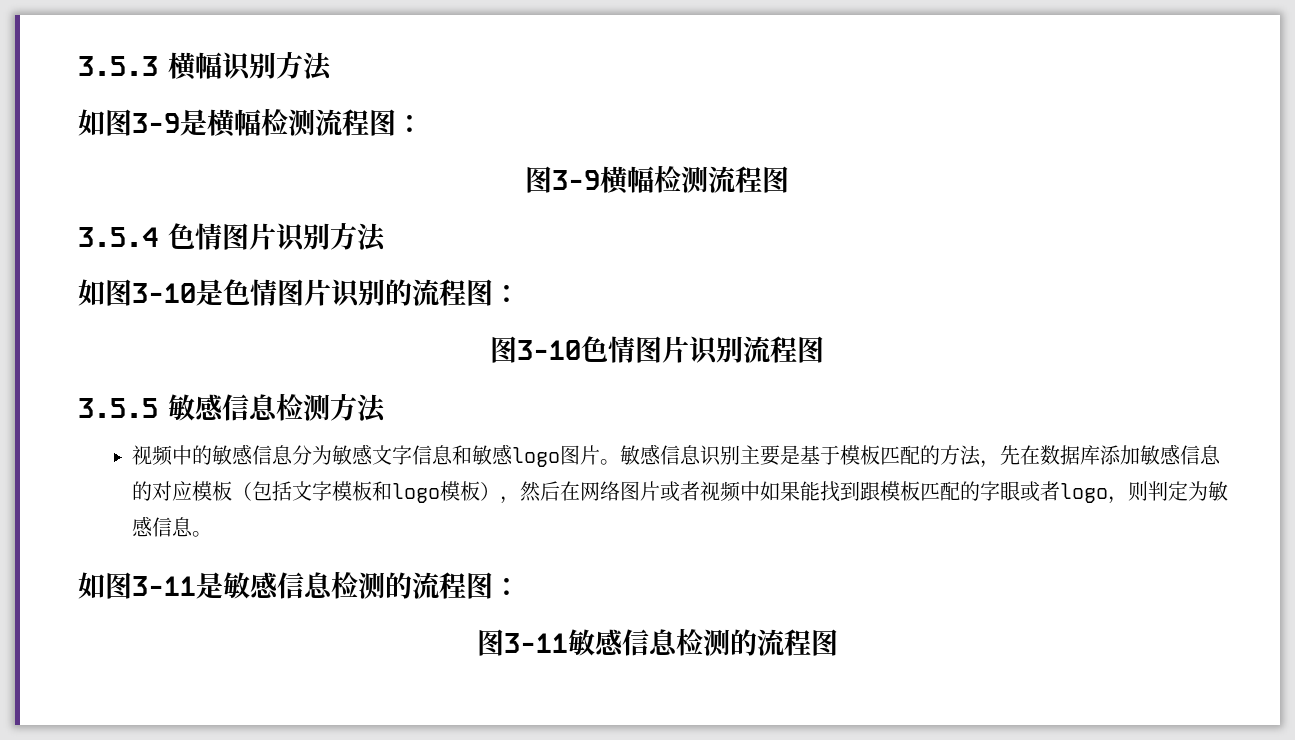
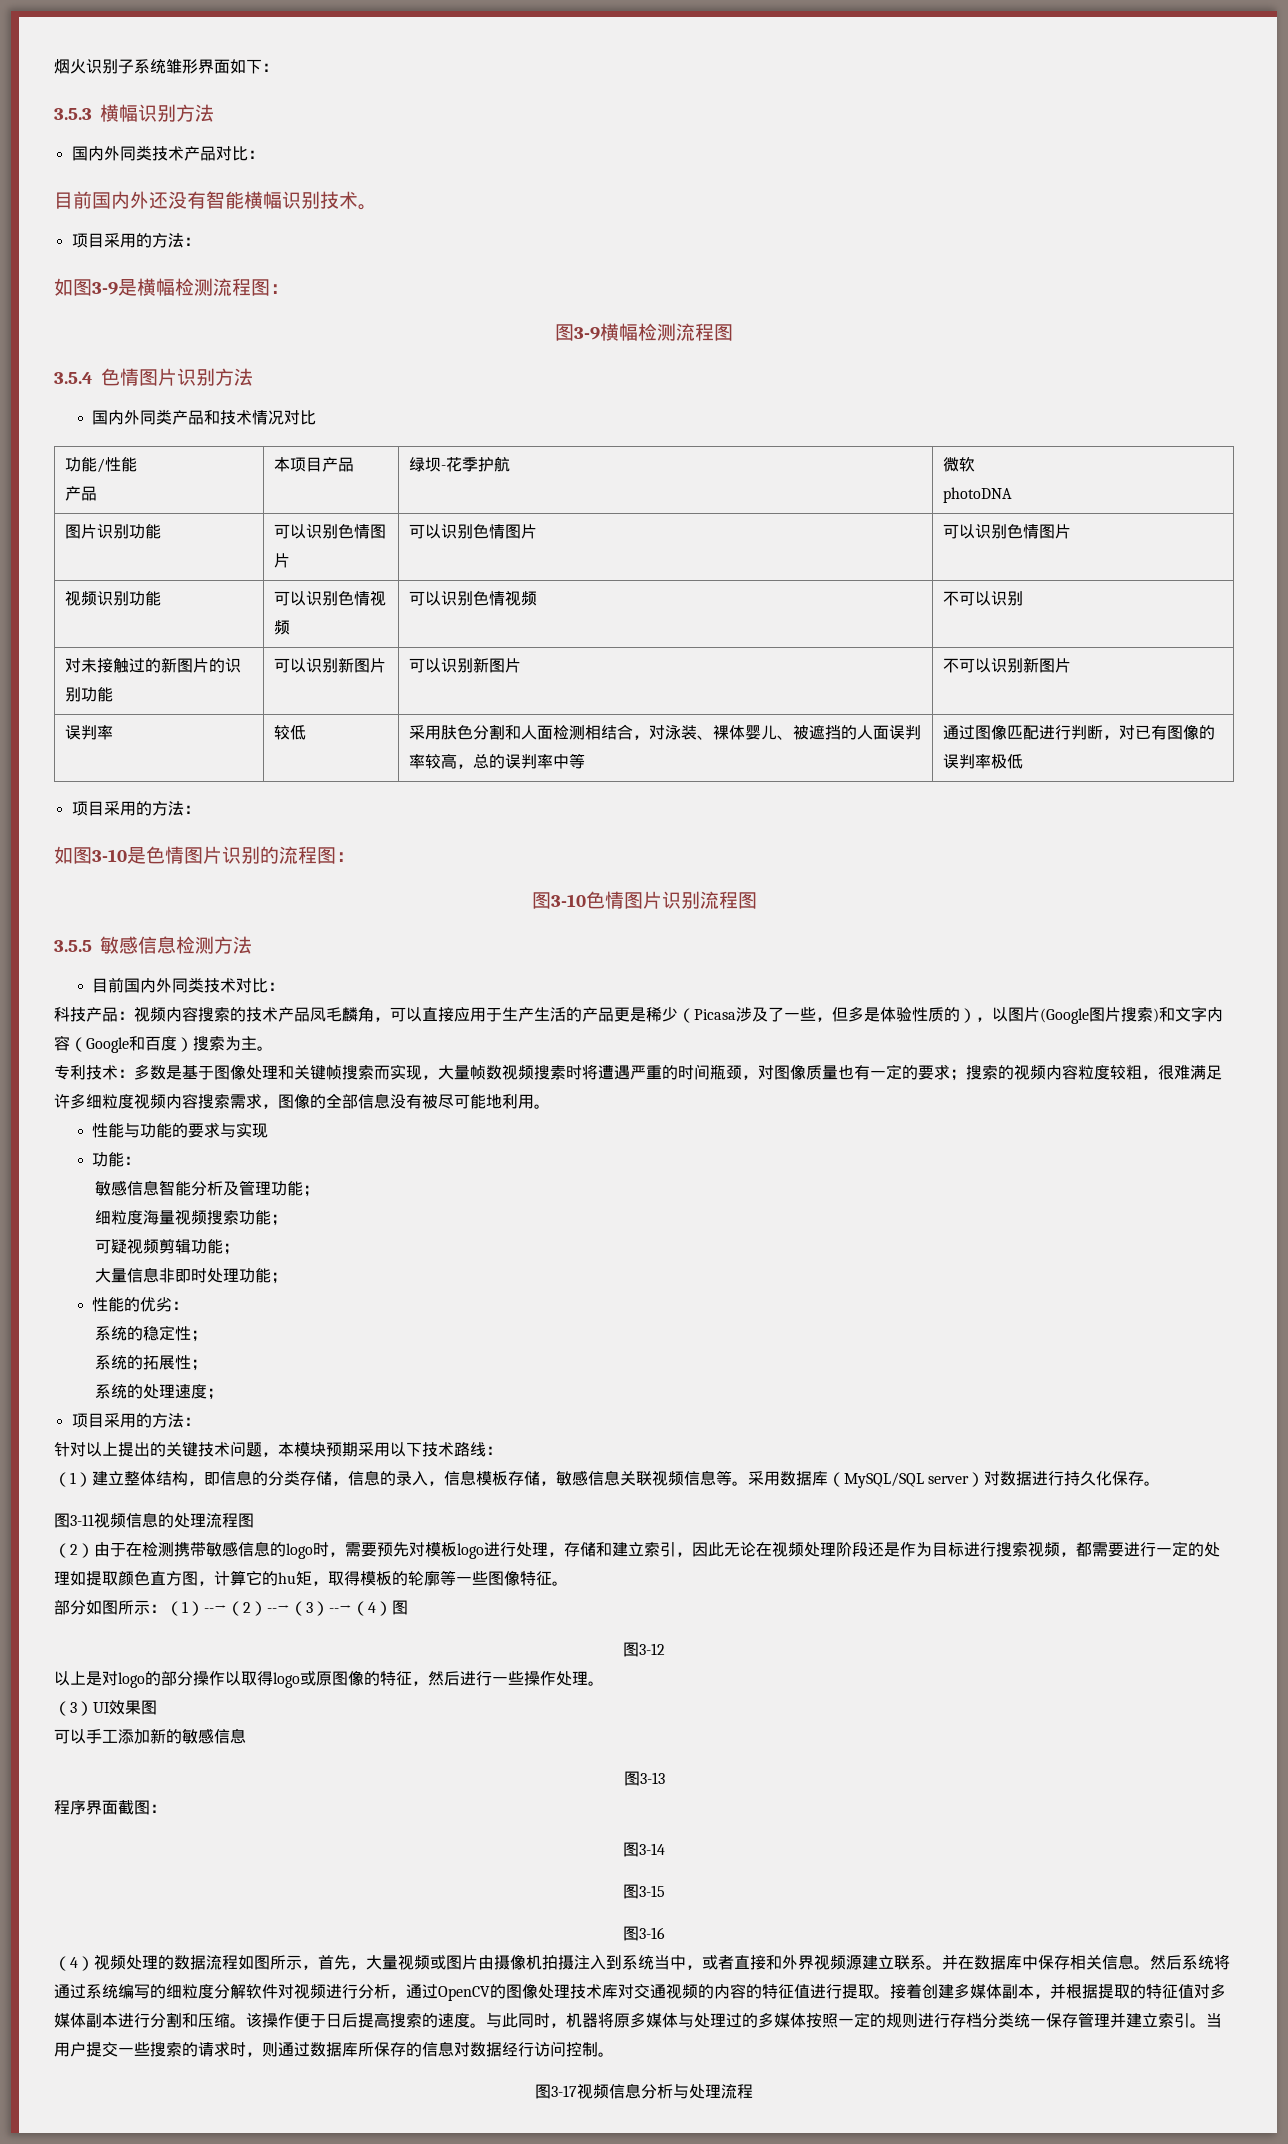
[78,51,333,81] 3.5.3横幅识别方法 -> [54,59,278,74] [54,104,214,122] [71,145,264,161] [54,191,377,210] [71,233,200,248] 烟火识别子系统雏形界面如下： // 3.5.3横幅识别方法 // 国内外同类技术产品对比： // 目前国内外还没有智能横幅识别技术。 // 项目采用的方法：
(387, 237) none -> [92,409,317,425] [64,457,137,473] [64,486,97,501] [273,457,354,472] [408,456,510,472] [942,456,975,472] [942,487,1012,503] [64,524,161,539] [273,524,386,539] [273,553,290,568] [408,524,537,539] [942,524,1071,539] [64,590,161,606] [273,590,386,606] [273,620,290,635] [408,590,537,606] [942,591,1023,606] [64,657,241,673] [64,687,113,702] [273,657,386,673] [408,657,521,673] [942,657,1071,673] [64,725,113,740] [273,725,306,740] [408,724,921,740] [408,753,585,769] [942,725,1215,740] [942,754,1023,769] [71,801,200,816] // 国内外同类产品和技术情况对比 // 功能/性能 // 产品 | 本项目产品 | 绿坝-花季护航 | 微软 // photoDNA // 图片识别功能 | 可以识别色情图片 | 可以识别色情图片 | 可以识别色情图片 // 视频识别功能 | 可以识别色情视频 | 可以识别色情视频 | 不可以识别 // 对未接触过的新图片的识别功能 | 可以识别新图片 | 可以识别新图片 | 不可以识别新图片 // 误判率 | 较低 | 采用肤色分割和人面检测相结合，对泳装、裸体婴儿、被遮挡的人面误判率较高，总的误判率中等 | 通过图像匹配进行判断，对已有图像的误判率极低 // 项目采用的方法：
[132,444,1222,468] [132,481,1229,504] [132,516,213,537] [78,571,520,599] [476,628,838,656] 视频中的敏感信息分为敏感文字信息和敏感logo图片。敏感信息识别主要是基于模板匹配的方法，先在数据库添加敏感信息的对应模板（包括文字模板和logo模板），然后在网络图片或者视频中如果能找到跟模板匹配的字眼或者logo，则判定为敏感信息。 // 如图3-11是敏感信息检测的流程图： // 图3-11敏感信息检测的流程图 -> [92,977,285,993] [54,1006,1223,1024] [54,1035,273,1053] [54,1064,1222,1081] [54,1093,550,1109] [92,1122,269,1138] [92,1152,141,1167] [95,1180,320,1197] [95,1209,288,1226] [95,1238,240,1255] [95,1267,288,1284] [92,1297,189,1312] [95,1325,208,1342] [95,1355,208,1371] [95,1384,224,1400] [71,1413,200,1428] [54,1441,502,1457] [54,1470,1161,1488] [54,1512,254,1528] [54,1541,1220,1559] [54,1570,568,1586] [54,1600,408,1616] [623,1642,665,1657] [54,1671,604,1688] [54,1700,157,1716] [54,1728,246,1744] [623,1771,665,1786] [54,1800,166,1815] [623,1842,665,1857] [623,1884,665,1899] [623,1926,665,1941] [54,1954,1230,1971] [54,1983,1226,2001] [54,2012,1222,2028] [54,2041,614,2057] [535,2083,753,2099] 目前国内外同类技术对比： // 科技产品：视频内容搜索的技术产品凤毛麟角，可以直接应用于生产生活的产品更是稀少（Picasa涉及了一些，但多是体验性质的），以图片(Google图片搜索)和文字内容（Google和百度）搜索为主。 // 专利技术：多数是基于图像处理和关键帧搜索而实现，大量帧数视频搜素时将遭遇严重的时间瓶颈，对图像质量也有一定的要求；搜索的视频内容粒度较粗，很难满足许多细粒度视频内容搜索需求，图像的全部信息没有被尽可能地利用。 // 性能与功能的要求与实现 // 功能： // 敏感信息智能分析及管理功能； // 细粒度海量视频搜索功能； // 可疑视频剪辑功能； // 大量信息非即时处理功能； // 性能的优劣： // 系统的稳定性； // 系统的拓展性； // 系统的处理速度； // 项目采用的方法： // 针对以上提出的关键技术问题，本模块预期采用以下技术路线： // （1）建立整体结构，即信息的分类存储，信息的录入，信息模板存储，敏感信息关联视频信息等。采用数据库（MySQL/SQL server）对数据进行持久化保存。 // 图3-11视频信息的处理流程图 // （2）由于在检测携带敏感信息的logo时，需要预先对模板logo进行处理，存储和建立索引，因此无论在视频处理阶段还是作为目标进行搜索视频，都需要进行一定的处理如提取颜色直方图，计算它的hu矩，取得模板的轮廓等一些图像特征。 // 部分如图所示：（1）--→（2）--→（3）--→（4）图 // 图3-12 // 以上是对logo的部分操作以取得logo或原图像的特征，然后进行一些操作处理。 // （3）UI效果图 // 可以手工添加新的敏感信息 // 图3-13 // 程序界面截图： // 图3-14 // 图3-15 // 图3-16 // （4）视频处理的数据流程如图所示，首先，大量视频或图片由摄像机拍摄注入到系统当中，或者直接和外界视频源建立联系。并在数据库中保存相关信息。然后系统将通过系统编写的细粒度分解软件对视频进行分析，通过OpenCV的图像处理技术库对交通视频的内容的特征值进行提取。接着创建多媒体副本，并根据提取的特征值对多媒体副本进行分割和压缩。该操作便于日后提高搜索的速度。与此同时，机器将原多媒体与处理过的多媒体按照一定的规则进行存档分类统一保存管理并建立索引。当用户提交一些搜索的请求时，则通过数据库所保存的信息对数据经行访问控制。 // 图3-17视频信息分析与处理流程

